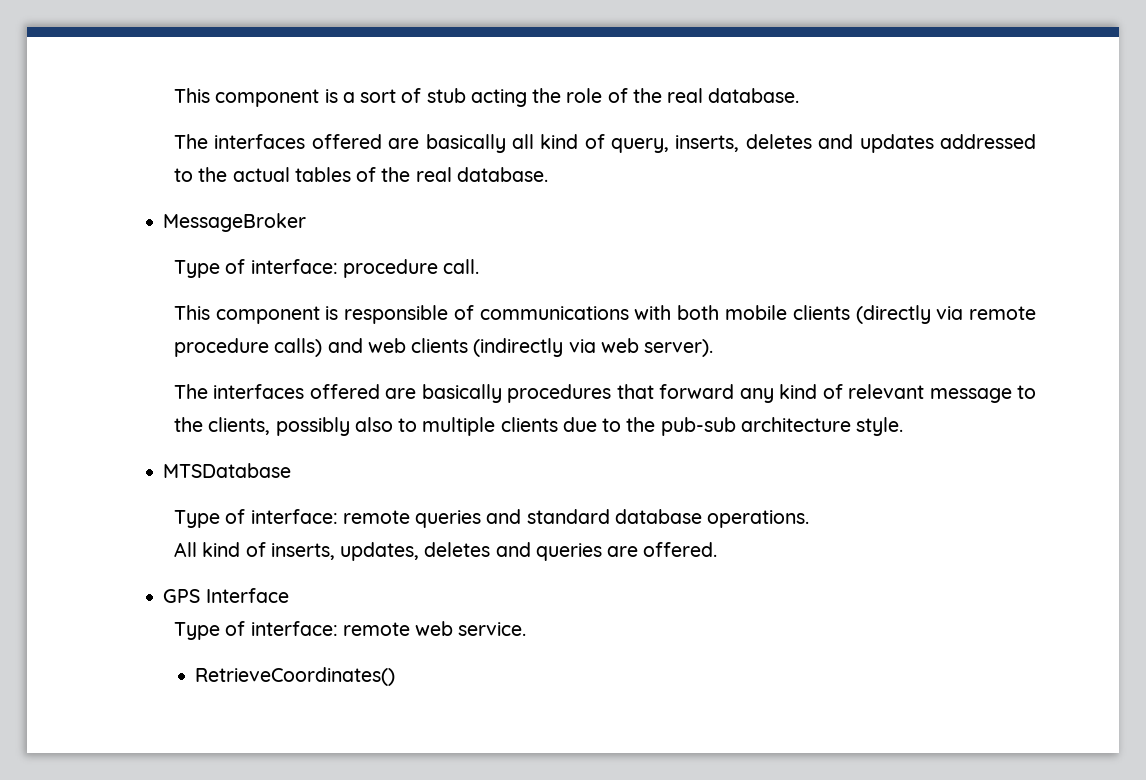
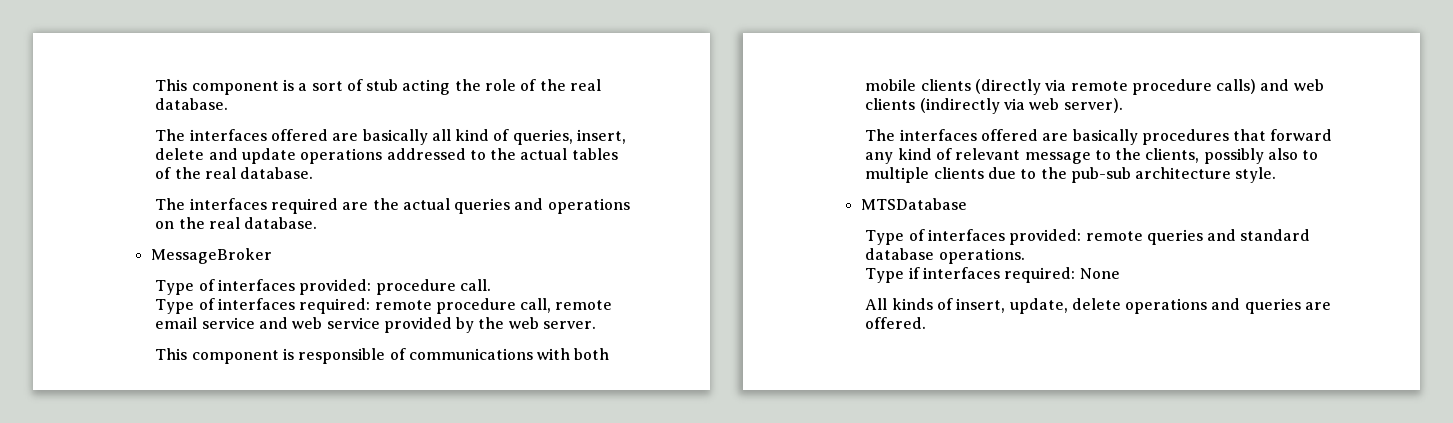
[611,134,934,153] query, inserts, deletes and updates -> [512,129,627,145] [155,148,383,164] queries, insert, delete and update operations
(548, 174) none -> [155,198,630,214] [155,217,318,229] // The interfaces required are the actual queries and operations on the real database.
[250,259,338,274] interface: -> [217,279,372,295] interfaces provided:
(480, 266) none -> [155,298,613,314] [155,317,597,333] // Type of interfaces required: remote procedure call, remote email service and web service provided by the web server.
[250,509,338,524] interface: -> [927,229,1082,245] interfaces provided:
[173,542,718,561] [163,588,289,603] [173,621,527,640] [195,667,396,686] All kind of inserts, updates, deletes and queries are offered. // GPS Interface // Type of interface: remote web service. // RetrieveCoordinates() -> [865,267,1120,283] [865,298,1332,314] [865,317,927,329] Type if interfaces required: None // All kinds of insert, update, delete operations and queries are offered.

